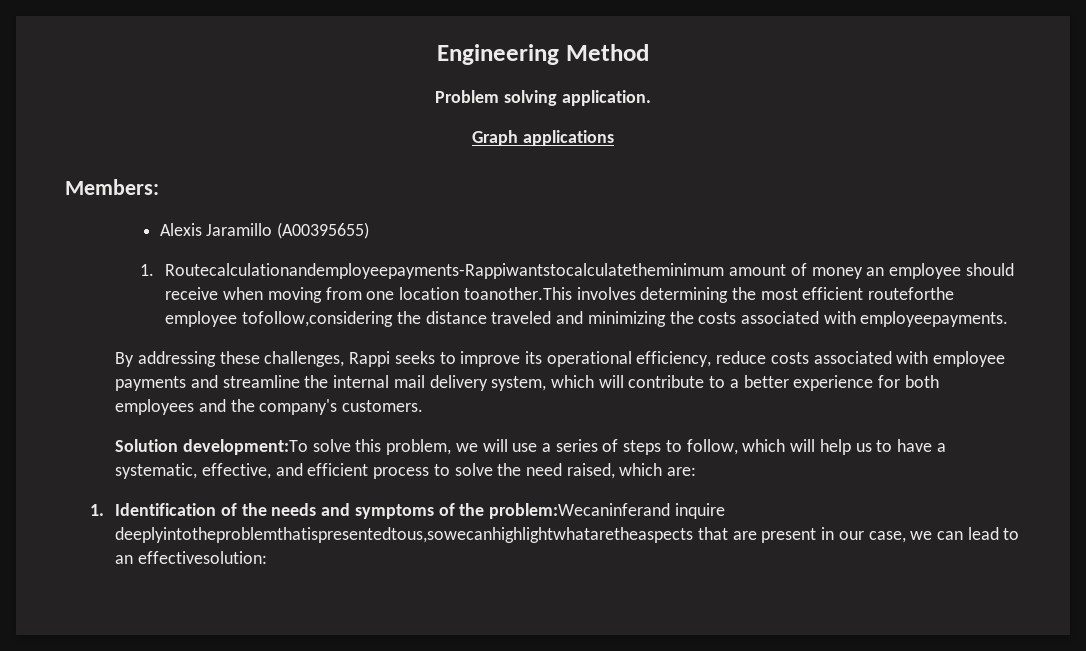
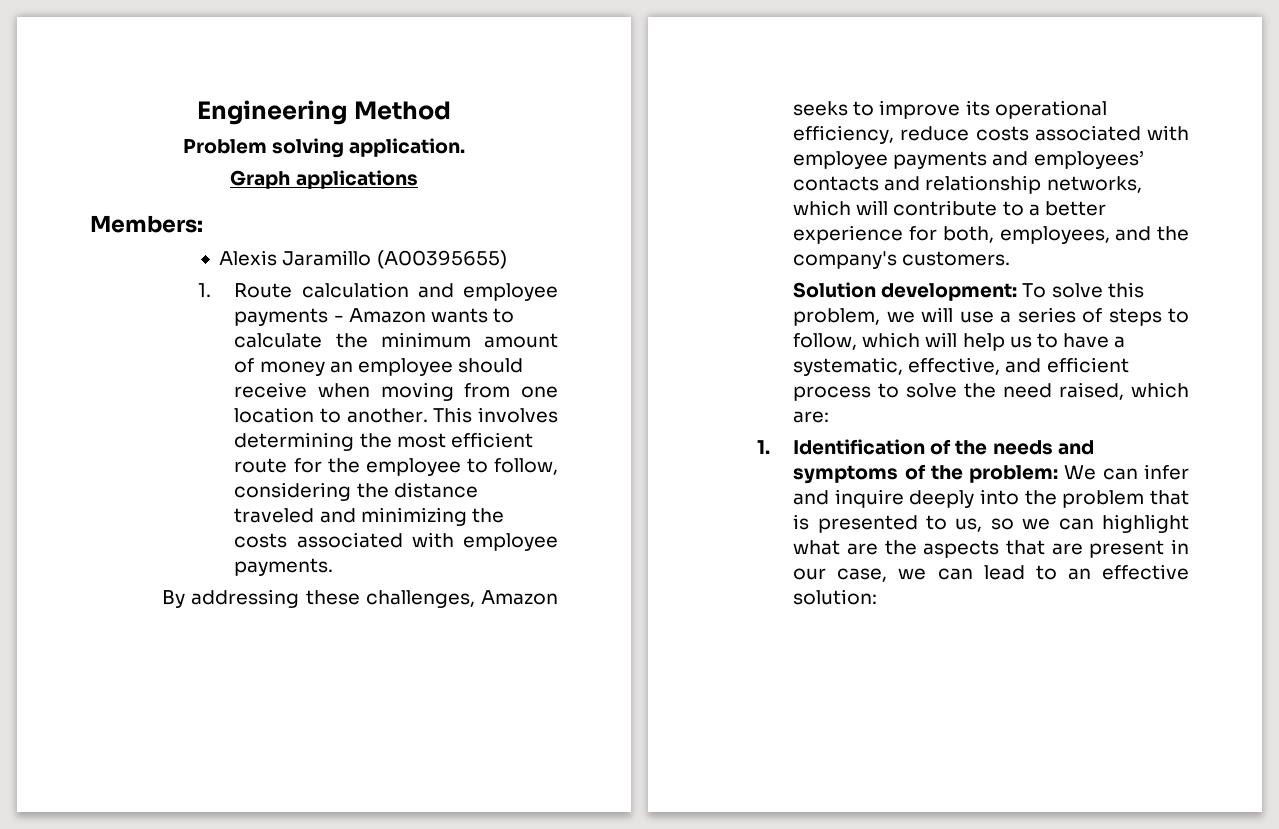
[165,263,725,279] Routecalculationandemployeepayments-Rappiwantstocalculatetheminimum -> [234,282,558,301] [234,308,514,326] [234,332,471,348] Route calculation and employee payments - Amazon wants to calculate the minimum
[463,287,572,300] toanother.This -> [320,407,473,423] to another. This
[868,287,955,300] [165,311,394,327] routeforthe employee tofollow,considering -> [234,458,558,476] [234,482,352,501] route for the employee to follow, considering
[860,311,1009,327] employeepayments. -> [463,533,558,551] [234,558,334,576] employee payments.
[349,351,391,367] Rappi -> [481,590,558,605] Amazon
[222,375,547,391] streamline the internal mail delivery system, -> [1033,150,1144,169] [793,175,1142,194] employees’ contacts and relationship networks,
[904,375,939,388] [115,399,195,415] both employees -> [942,226,1110,244] both, employees,
[182,439,308,455] development:To -> [881,283,1047,301] development: To
[489,503,725,519] [115,527,694,543] problem:Wecaninferand inquire deeplyintotheproblemthatispresentedtous,sowecanhighlightwhataretheaspects -> [969,464,1189,483] [793,489,1189,508] [793,514,1189,533] [793,540,1000,558] problem: We can infer and inquire deeply into the problem that is presented to us, so we can highlight what are the aspects
[137,551,267,564] effectivesolution: -> [1102,564,1189,580] [793,589,878,605] effective solution:

